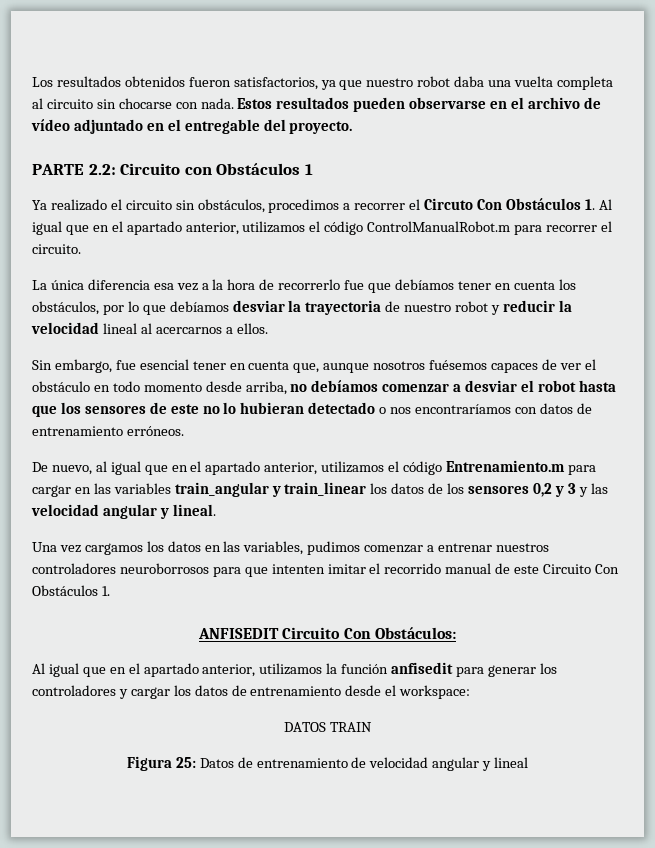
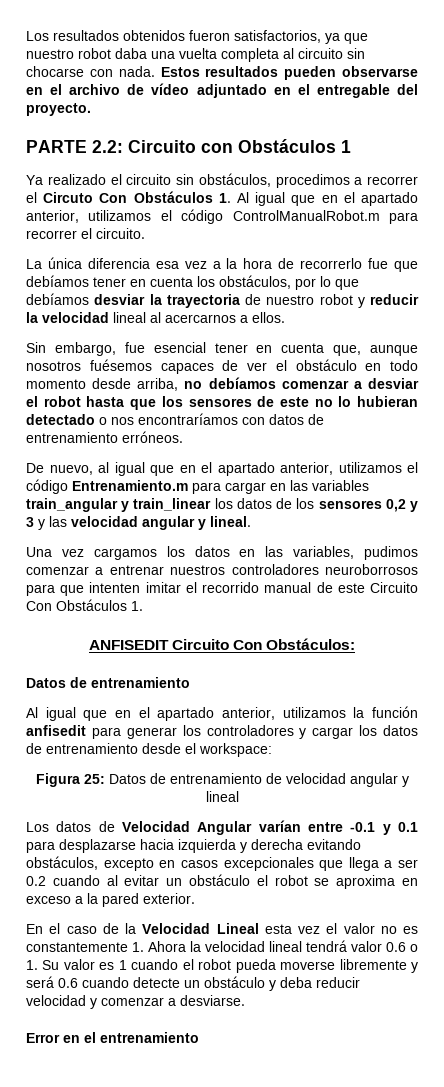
(456, 633) none -> [26,677,190,688] // Datos de entrenamiento
[284,722,372,732] // DATOS TRAIN -> (272, 750) none
(529, 762) none -> [26,820,418,835] [26,839,361,853] [26,856,418,871] [26,874,419,889] [26,893,195,907] [26,923,418,934] [26,940,418,952] [26,959,418,973] [26,976,360,991] [26,995,245,1009] [26,1032,199,1043] // Los datos de Velocidad Angular varían entre -0.1 y 0.1 para desplazarse hacia izquierda y derecha evitando obstáculos, excepto en casos excepcionales que llega a ser 0.2 cuando al evitar un obstáculo el robot se aproxima en exceso a la pared exterior. // En el caso de la Velocidad Lineal esta vez el valor no es constantemente 1. Ahora la velocidad lineal tendrá valor 0.6 o 1. Su valor es 1 cuando el robot pueda moverse libremente y será 0.6 cuando detecte un obstáculo y deba reducir velocidad y comenzar a desviarse. // Error en el entrenamiento

